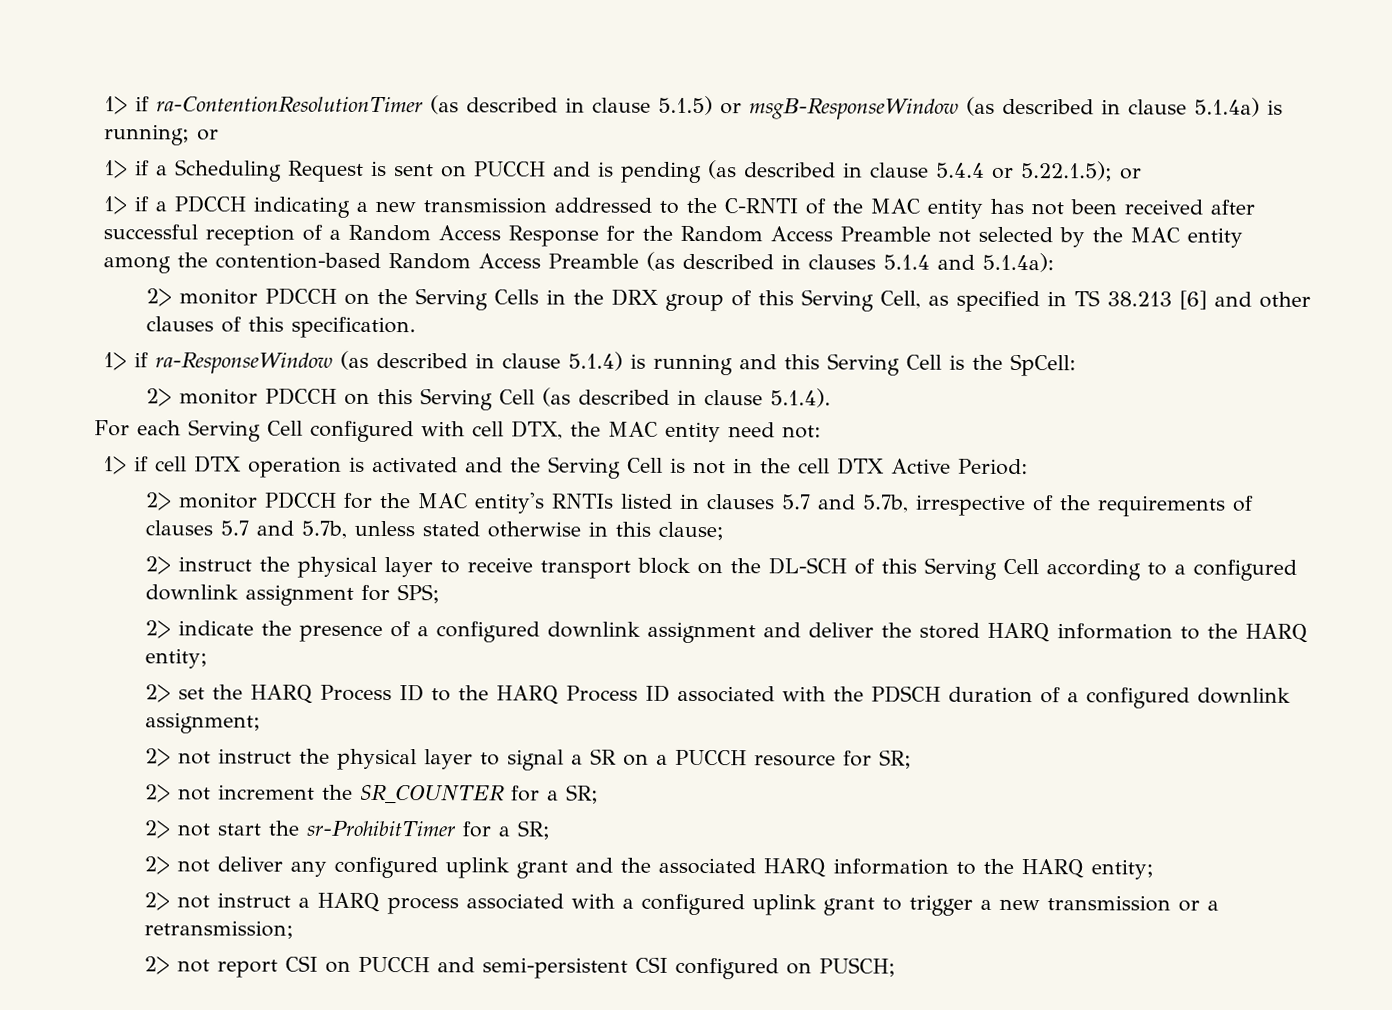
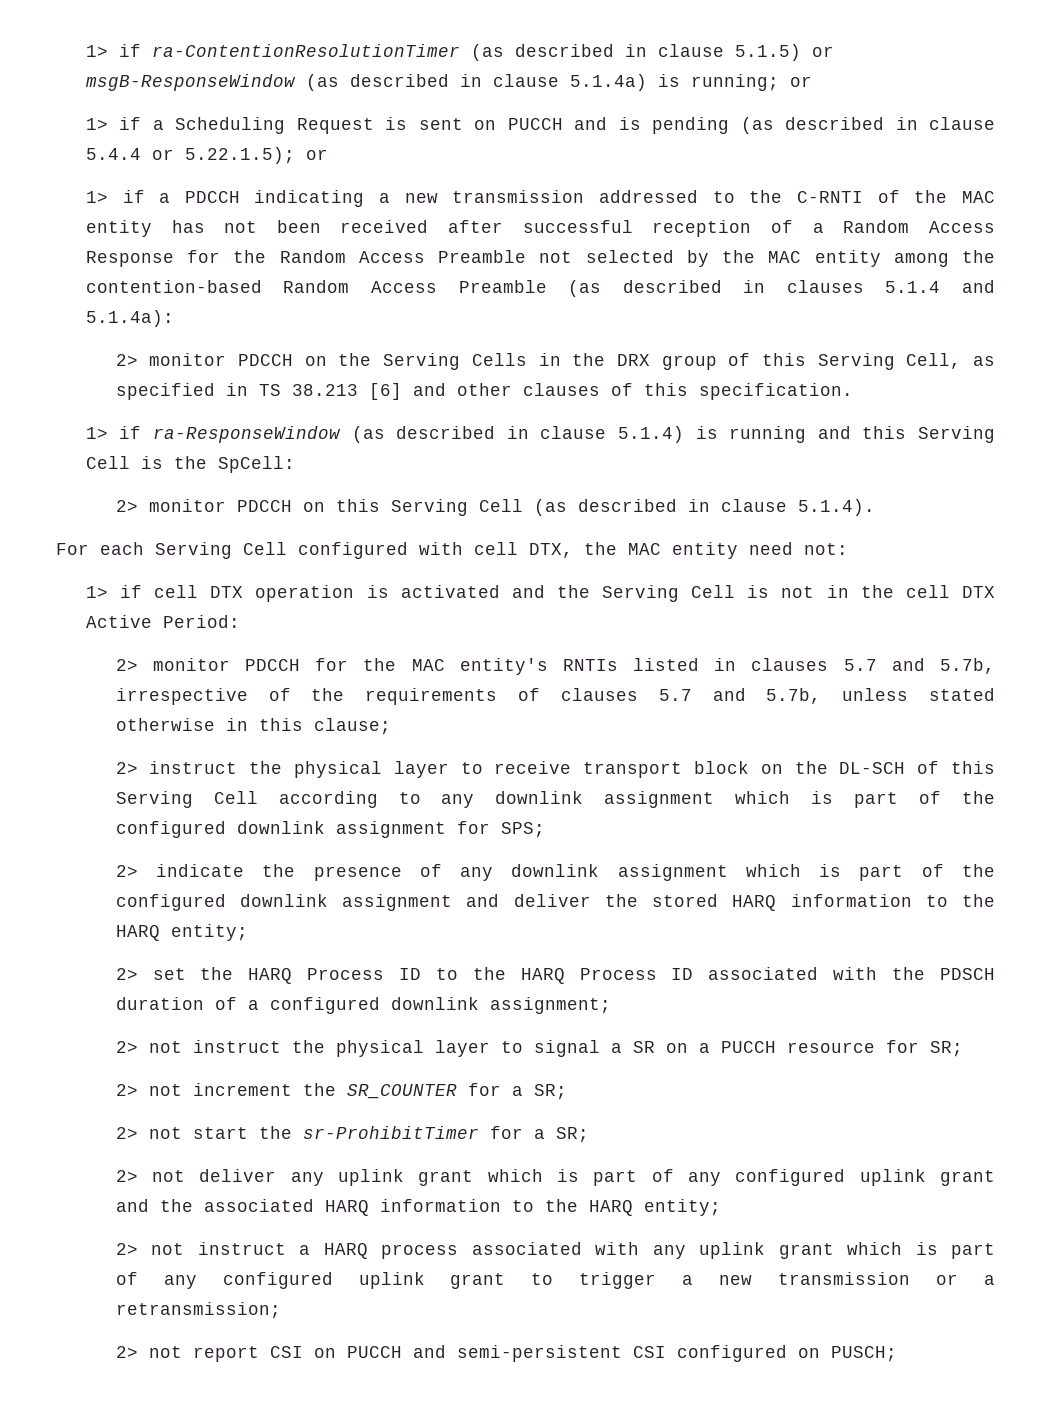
[1173,564,1186,575] a -> [441,791,996,808] any downlink assignment which is part of the
[416,626,429,637] a -> [460,864,995,881] any downlink assignment which is part of the
(327, 868) none -> [338,1169,722,1186] uplink grant which is part of any
[621,898,634,909] a -> [652,1242,996,1259] [115,1272,197,1289] any uplink grant which is part of any

